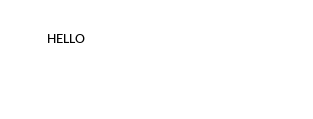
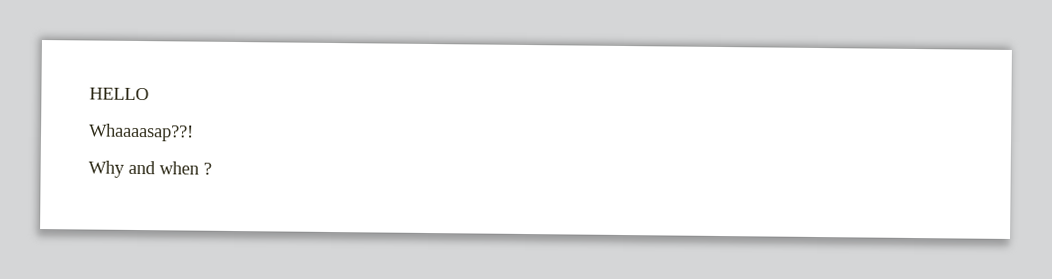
(85, 38) none -> [88,123,194,142] [88,160,212,178] // Whaaaasap??! // Why and when ?

